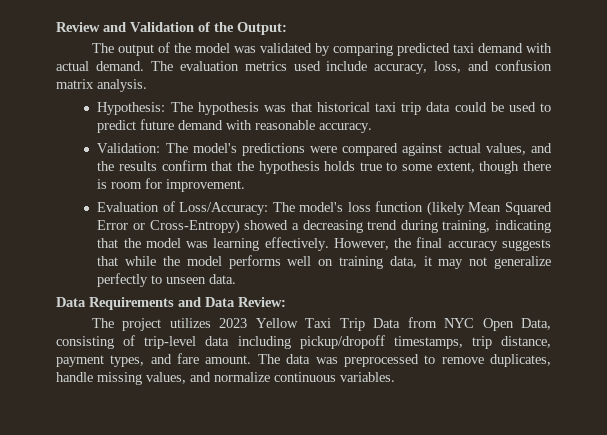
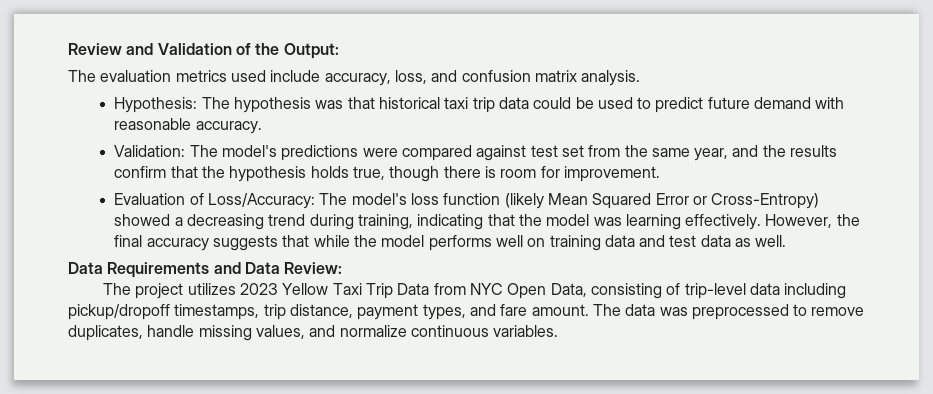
[117,42,552,56] [56,61,173,71] output of the model was validated by comparing predicted taxi demand with actual demand. The -> (96, 76) none
[447,143,526,155] actual values, -> [530,145,729,161] test set from the same year,
[359,162,475,173] true to some extent, -> [352,166,385,180] true,
[389,256,551,269] [97,273,237,287] data, it may not generalize perfectly to unseen data. -> [604,235,787,247] data and test data as well.

